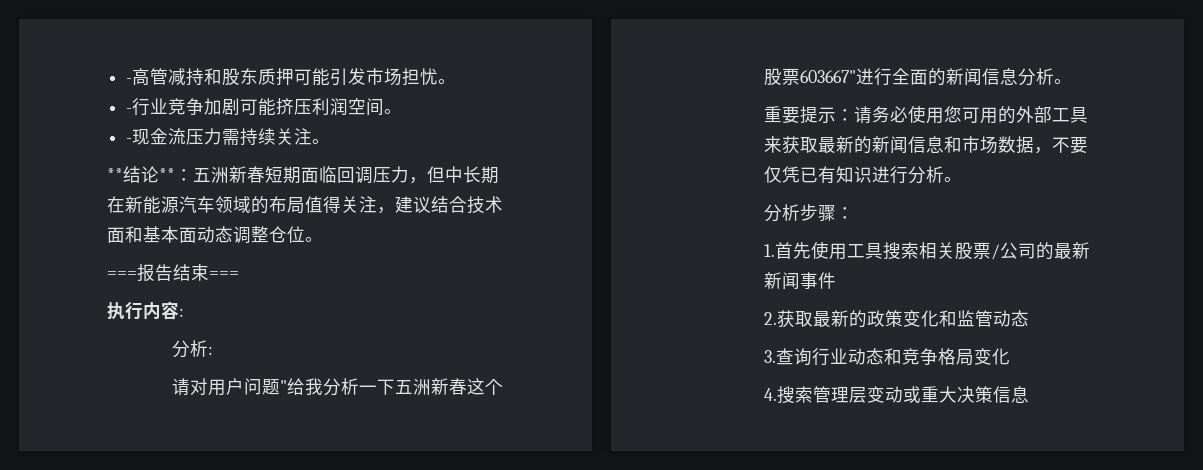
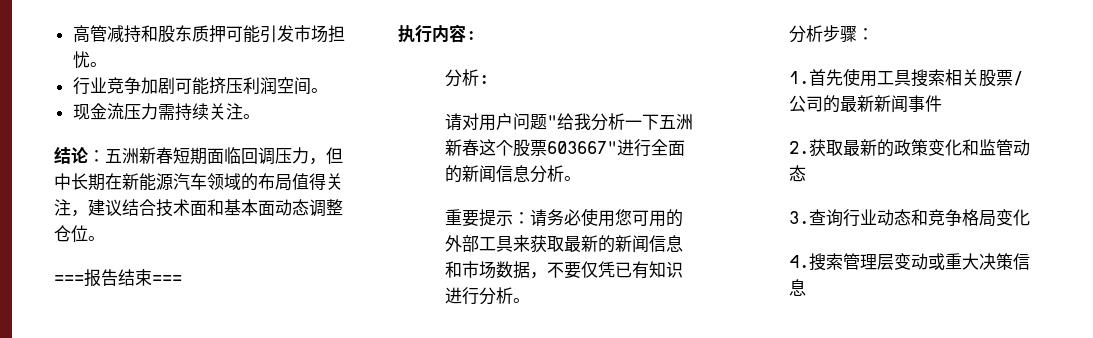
[126,78,133,83] - -> (72, 34) none
[126,108,133,113] - -> (107, 64) none
[126,138,133,143] - -> (328, 90) none
[107,166,175,183] **结论** -> [54,146,88,164] 结论

